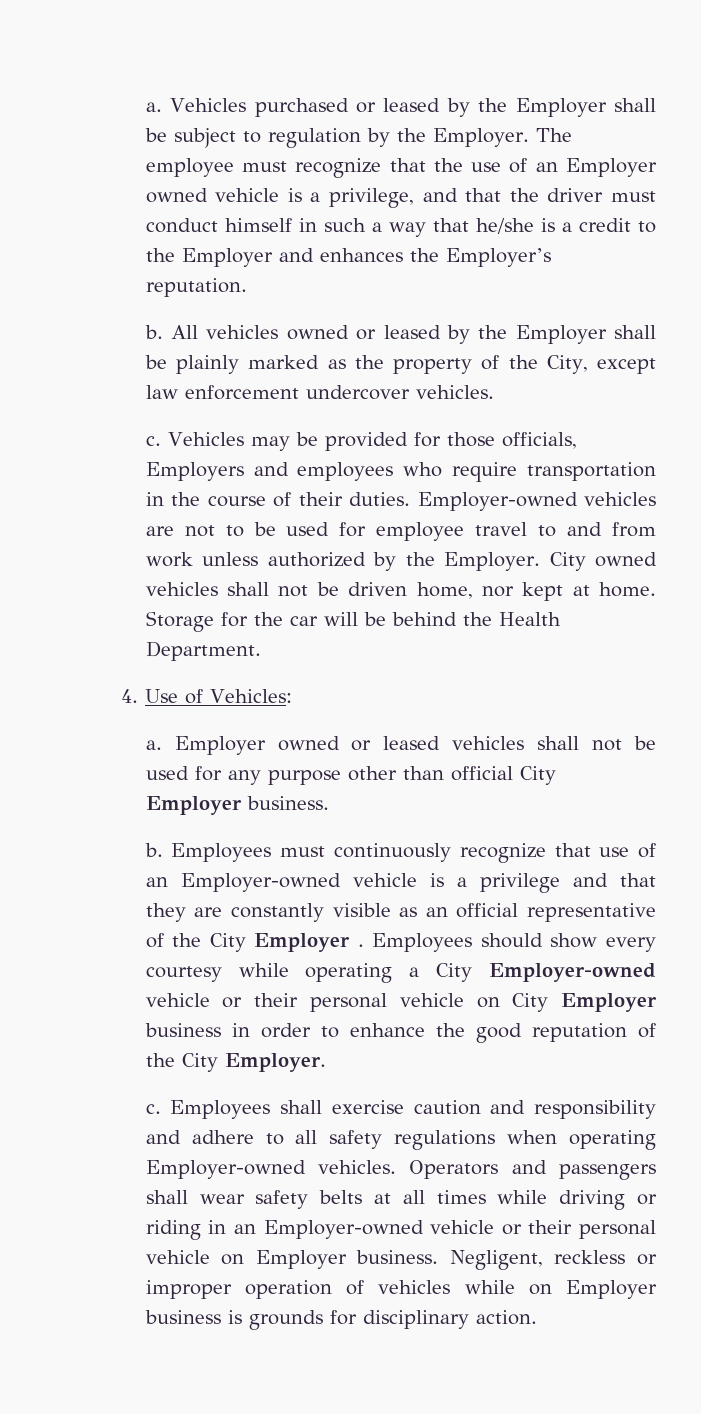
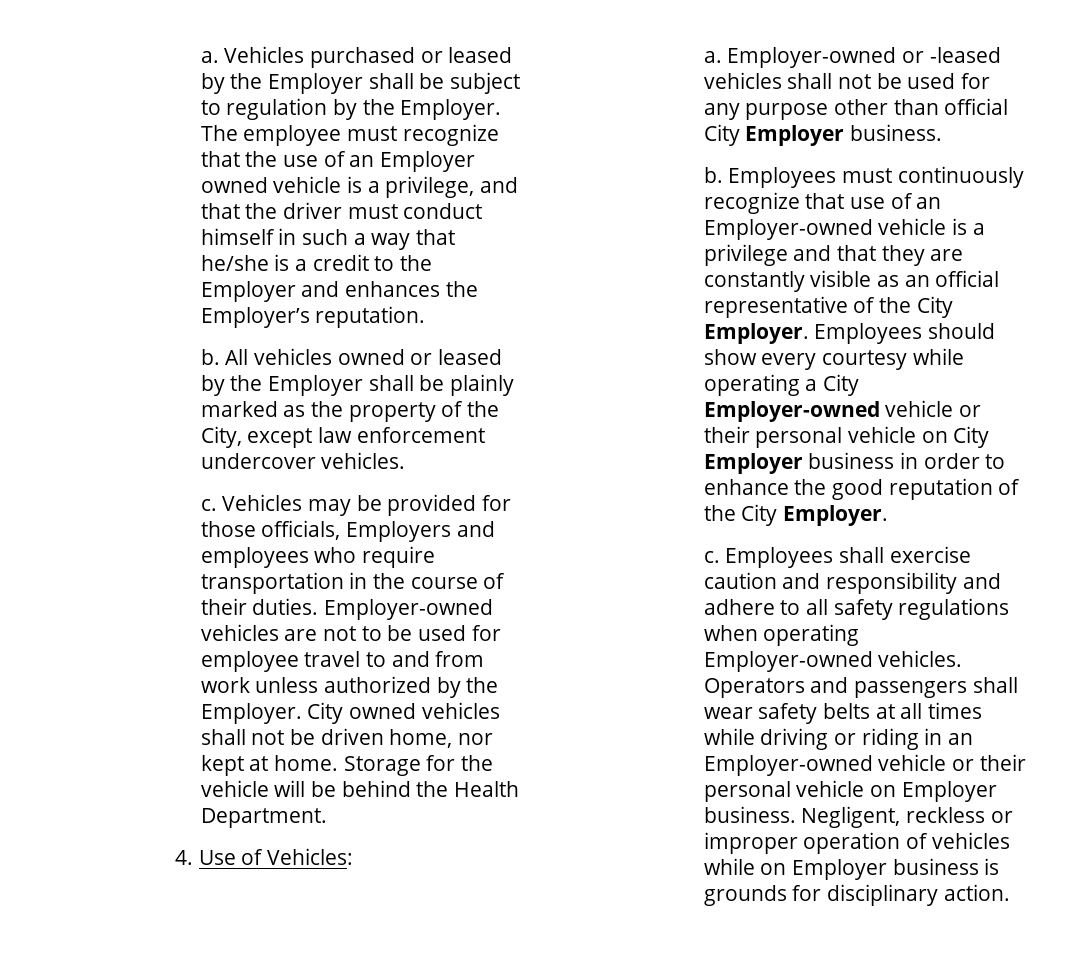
[289,616,318,626] car -> [200,780,269,797] vehicle
[174,736,441,755] Employer owned or leased -> [727,47,1001,68] Employer-owned or -leased
[254,933,364,952] Employer . -> [703,323,809,344] Employer.

